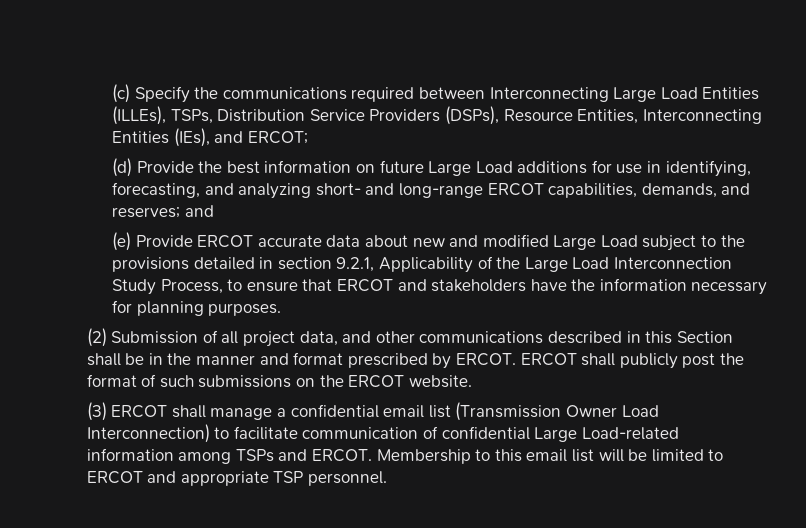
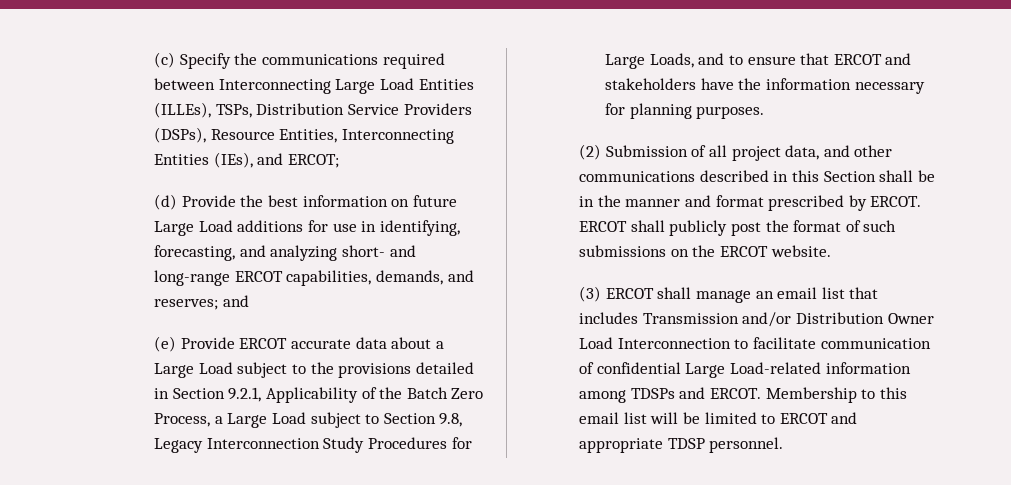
[412,234,549,247] new and modified -> [435,341,444,349] a
[277,257,332,270] section -> [172,388,225,399] Section
[524,257,732,272] [111,279,223,295] Large Load Interconnection Study Process, -> [406,387,484,399] [154,412,463,428] [154,437,472,453] [605,53,725,69] Batch Zero Process, a Large Load subject to Section 9.8, Legacy Interconnection Study Procedures for Large Loads, and
[277,402,562,421] a confidential email list (Transmission -> [755,287,879,299] [579,312,884,327] an email list that includes Transmission and/or Distribution
[86,424,210,443] Interconnection) -> [617,338,731,349] Interconnection
[235,449,274,462] TSPs -> [630,388,675,399] TDSPs
[273,471,304,483] TSP -> [667,438,705,449] TDSP

